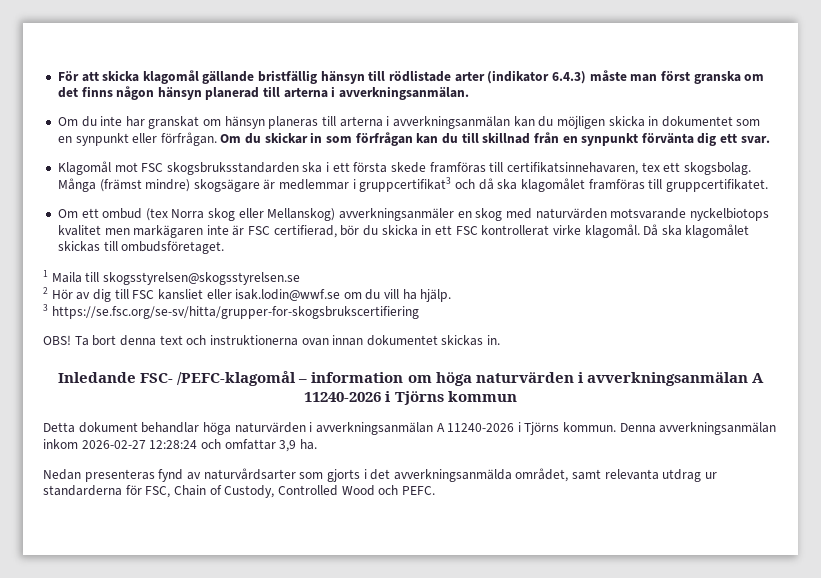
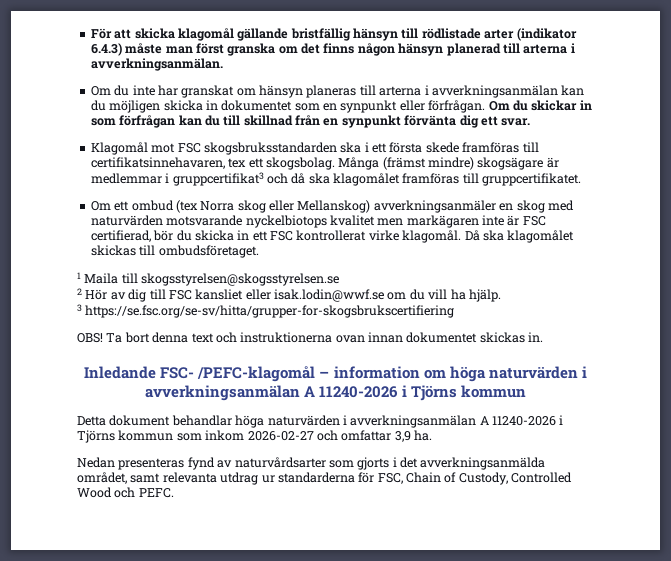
[563,422,777,435] kommun. Denna avverkningsanmälan -> [118,430,202,441] kommun som
[149,440,198,449] 12:28:24 -> (314, 436) none

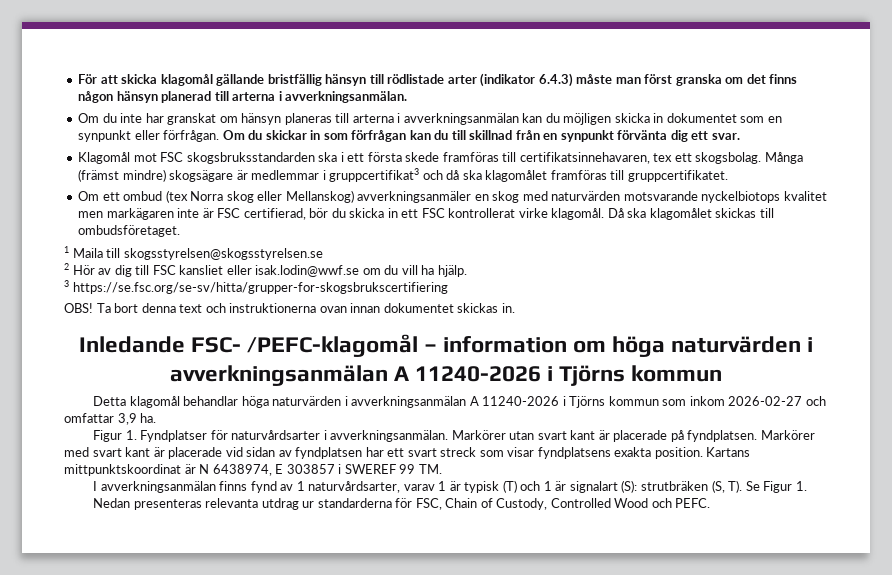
[109,415,171,426] dokument -> [129,396,180,408] klagomål
[77,457,546,470] [77,472,161,484] Nedan presenteras fynd av naturvårdsarter som gjorts i det avverkningsanmälda området, samt -> [93,430,815,442] [64,447,751,459] [64,464,442,476] [93,480,807,493] [93,498,202,510] Figur 1. Fyndplatser för naturvårdsarter i avverkningsanmälan. Markörer utan svart kant är placerade på fyndplatsen. Markörer med svart kant är placerade vid sidan av fyndplatsen har ett svart streck som visar fyndplatsens exakta position. Kartans mittpunktskoordinat är N 6438974, E 303857 i SWEREF 99 TM. // I avverkningsanmälan finns fynd av 1 naturvårdsarter, varav 1 är typisk (T) och 1 är signalart (S): strutbräken (S, T). Se Figur 1. // Nedan presenteras

